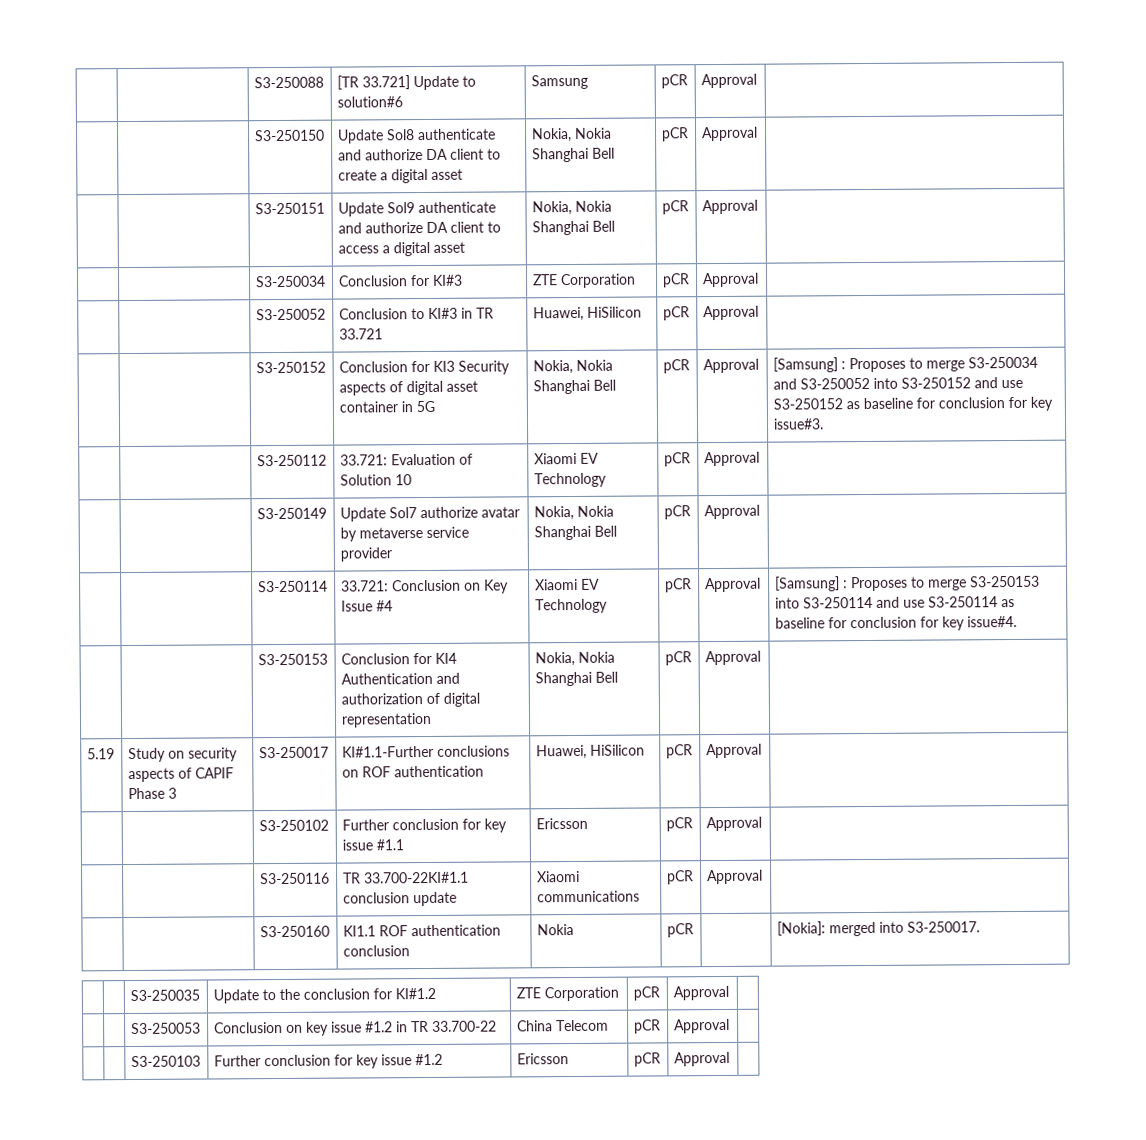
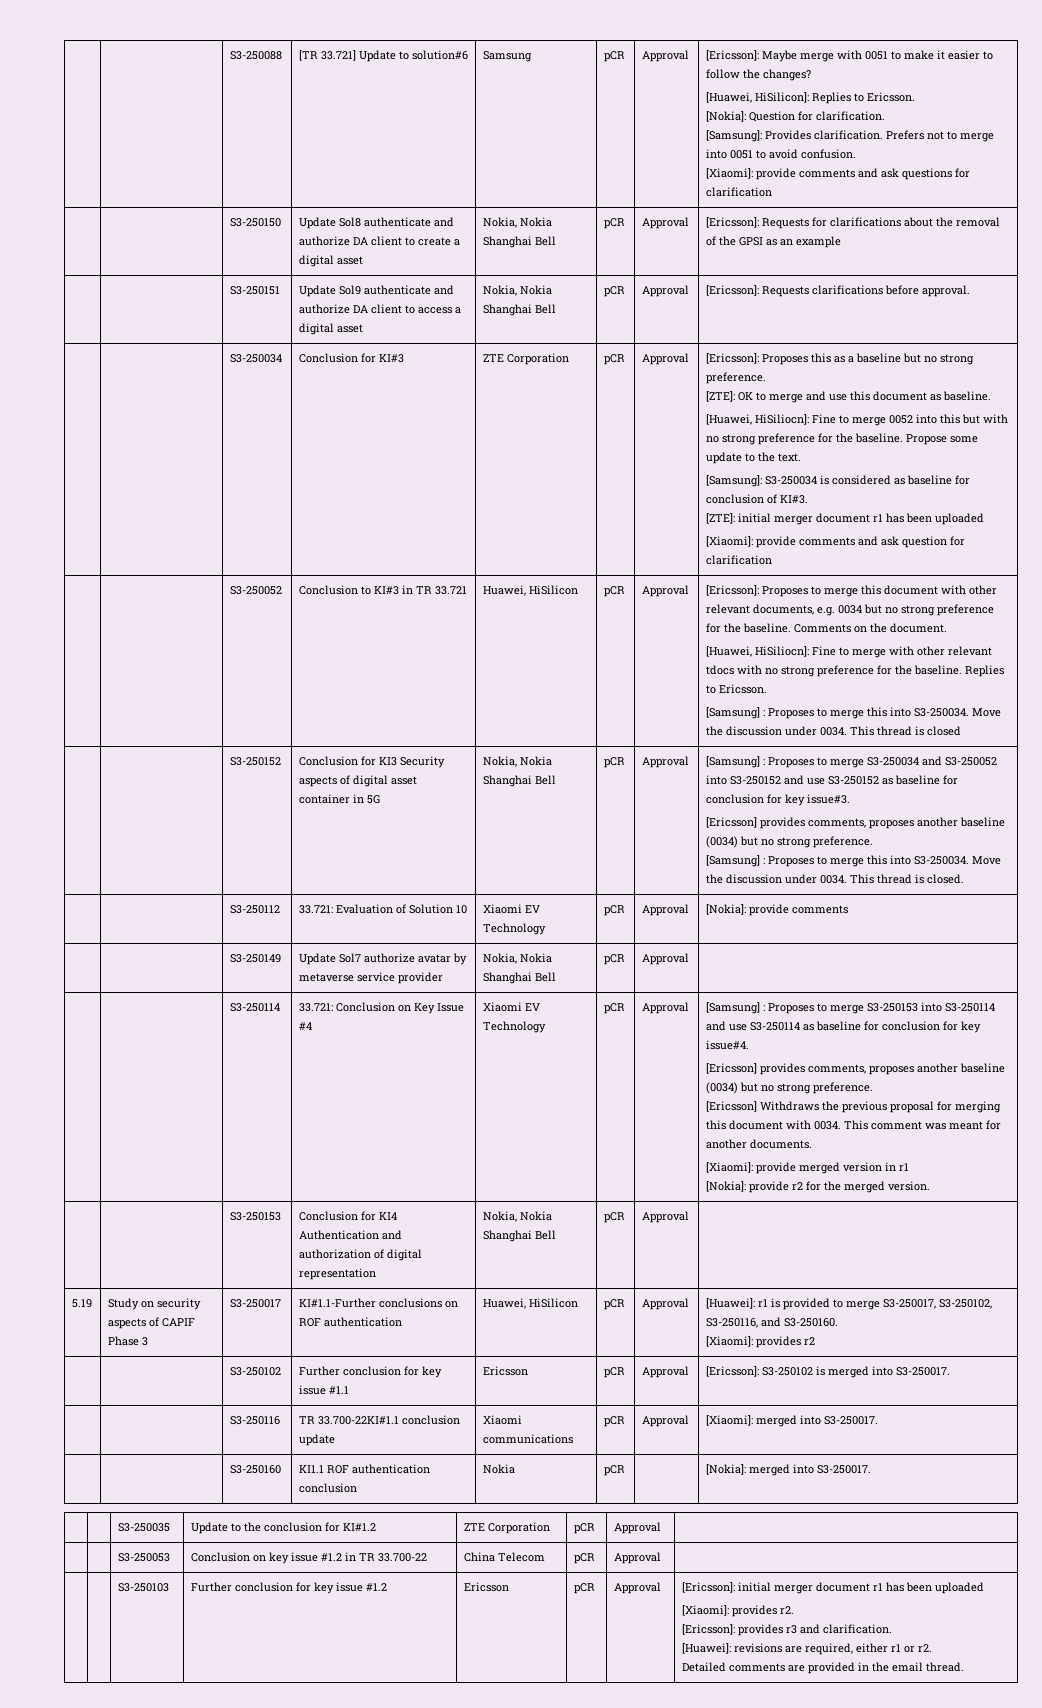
(757, 81) none -> [705,50,993,62] [705,69,811,81] [705,92,915,104] [705,111,885,122] [705,130,994,142] [705,149,856,159] [705,168,970,180] [705,187,772,197] [Ericsson]: Maybe merge with 0051 to make it easier to follow the changes? // [Huawei, HiSilicon]: Replies to Ericsson. // [Nokia]: Question for clarification. // [Samsung]: Provides clarification. Prefers not to merge into 0051 to avoid confusion. // [Xiaomi]: provide comments and ask questions for clarification
(758, 134) none -> [705,217,1000,229] [705,236,841,248] [Ericsson]: Requests for clarifications about the removal of the GPSI as an example
(758, 207) none -> [705,285,970,297] [Ericsson]: Requests clarifications before approval.
(759, 280) none -> [705,353,974,365] [705,372,766,384] [705,391,991,403] [705,414,1008,426] [705,433,978,445] [705,452,801,464] [705,475,970,487] [705,494,808,504] [705,513,984,525] [705,536,965,548] [705,555,772,565] [Ericsson]: Proposes this as a baseline but no strong preference. // [ZTE]: OK to merge and use this document as baseline. // [Huawei, HiSiliocn]: Fine to merge 0052 into this but with no strong preference for the baseline. Propose some update to the text. // [Samsung]: S3-250034 is considered as baseline for conclusion of KI#3. // [ZTE]: initial merger document r1 has been uploaded // [Xiaomi]: provide comments and ask question for clarification
(759, 313) none -> [705,585,997,597] [705,604,994,616] [705,623,947,633] [705,646,992,658] [705,665,1004,677] [705,684,767,694] [705,707,1001,719] [705,726,961,736] [Ericsson]: Proposes to merge this document with other relevant documents, e.g. 0034 but no strong preference for the baseline. Comments on the document. // [Huawei, HiSiliocn]: Fine to merge with other relevant tdocs with no strong preference for the baseline. Replies to Ericsson. // [Samsung] : Proposes to merge this into S3-250034. Move the discussion under 0034. This thread is closed
(824, 424) none -> [705,817,1005,829] [705,836,873,848] [705,855,1001,867] [705,874,964,884] // [Ericsson] provides comments, proposes another baseline (0034) but no strong preference. // [Samsung] : Proposes to merge this into S3-250034. Move the discussion under 0034. This thread is closed.
(760, 459) none -> [705,904,848,916] [Nokia]: provide comments
(1017, 621) none -> [705,1063,1005,1075] [705,1082,873,1094] [705,1101,1001,1113] [705,1120,1001,1130] [705,1139,812,1149] [705,1162,909,1174] [705,1181,930,1193] // [Ericsson] provides comments, proposes another baseline (0034) but no strong preference. // [Ericsson] Withdraws the previous proposal for merging this document with 0034. This comment was meant for another documents. // [Xiaomi]: provide merged version in r1 // [Nokia]: provide r2 for the merged version.
(762, 751) none -> [705,1298,992,1310] [705,1317,838,1328] [705,1336,815,1348] [Huawei]: r1 is provided to merge S3-250017, S3-250102, S3-250116, and S3-250160. // [Xiaomi]: provides r2
(762, 824) none -> [705,1366,950,1378] [Ericsson]: S3-250102 is merged into S3-250017.
(763, 877) none -> [705,1415,878,1427] [Xiaomi]: merged into S3-250017.
(730, 1059) none -> [681,1582,984,1594] [681,1605,794,1617] [681,1624,892,1636] [681,1643,932,1655] [681,1662,964,1674] [Ericsson]: initial merger document r1 has been uploaded // [Xiaomi]: provides r2. // [Ericsson]: provides r3 and clarification. // [Huawei]: revisions are required, either r1 or r2. // Detailed comments are provided in the email thread.

